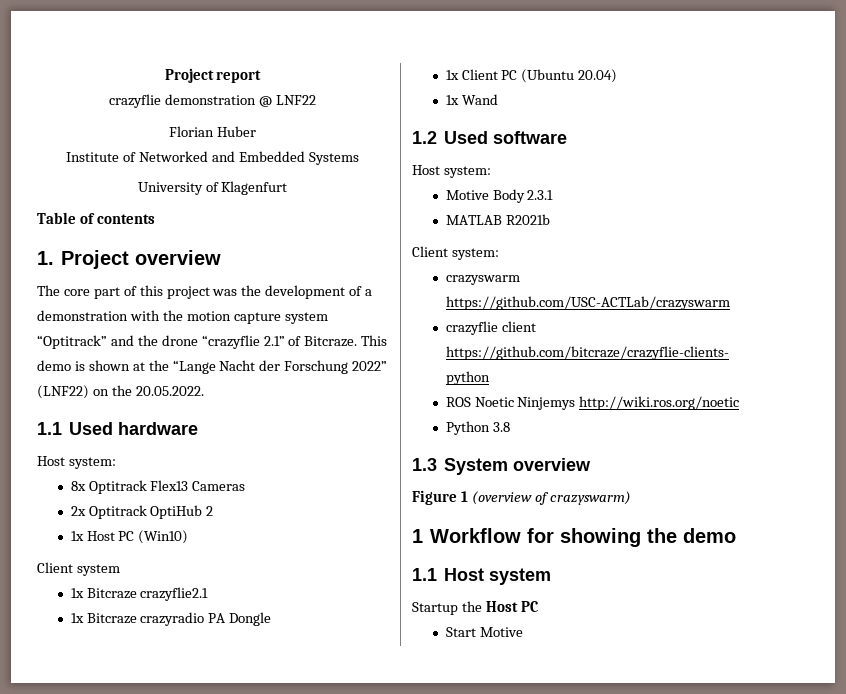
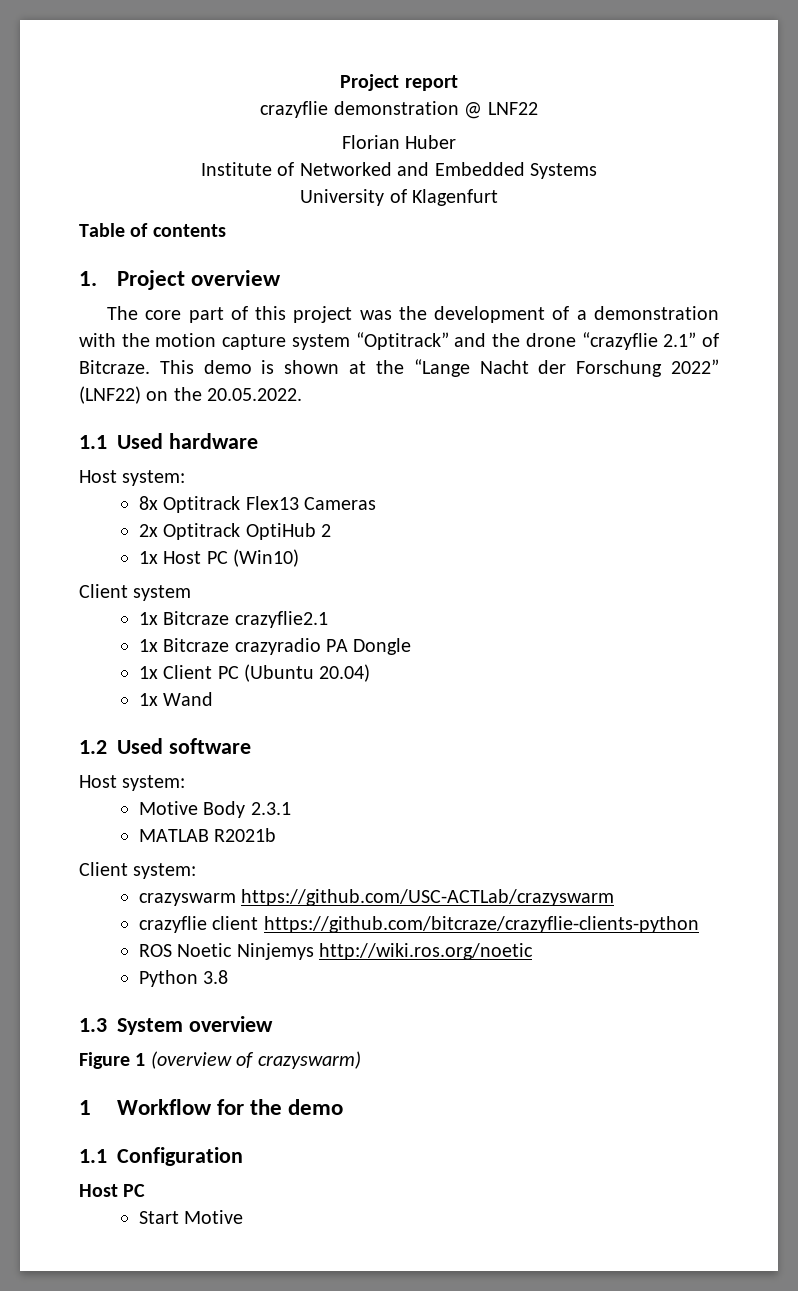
[560,528,642,547] showing -> (244, 1107) none
[444,568,552,585] [412,601,482,615] Host system // Startup the -> [117,1147,243,1166] Configuration //

